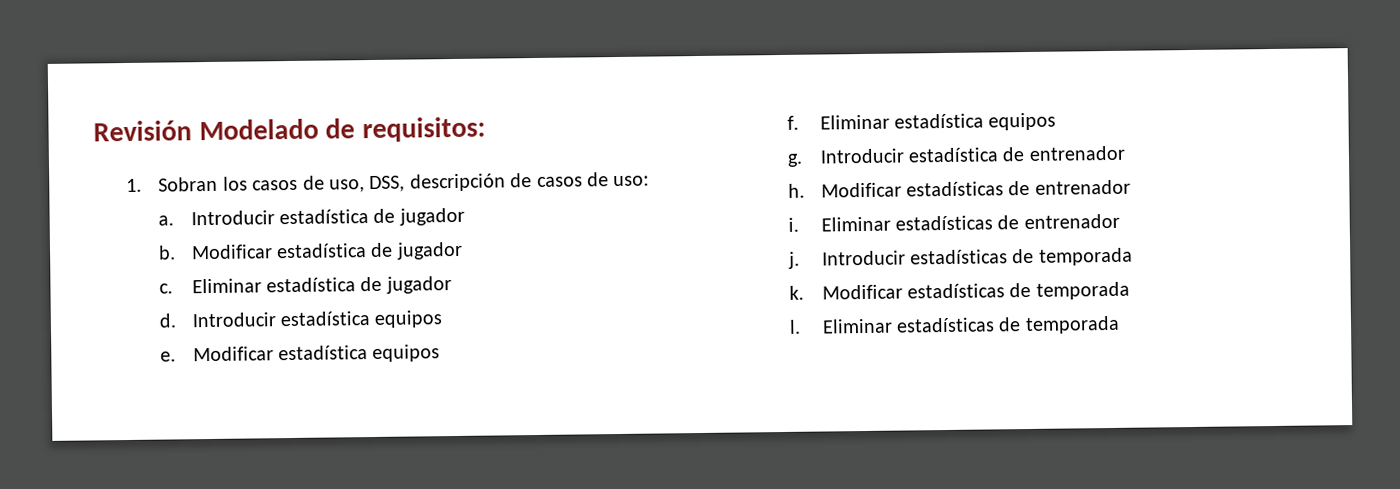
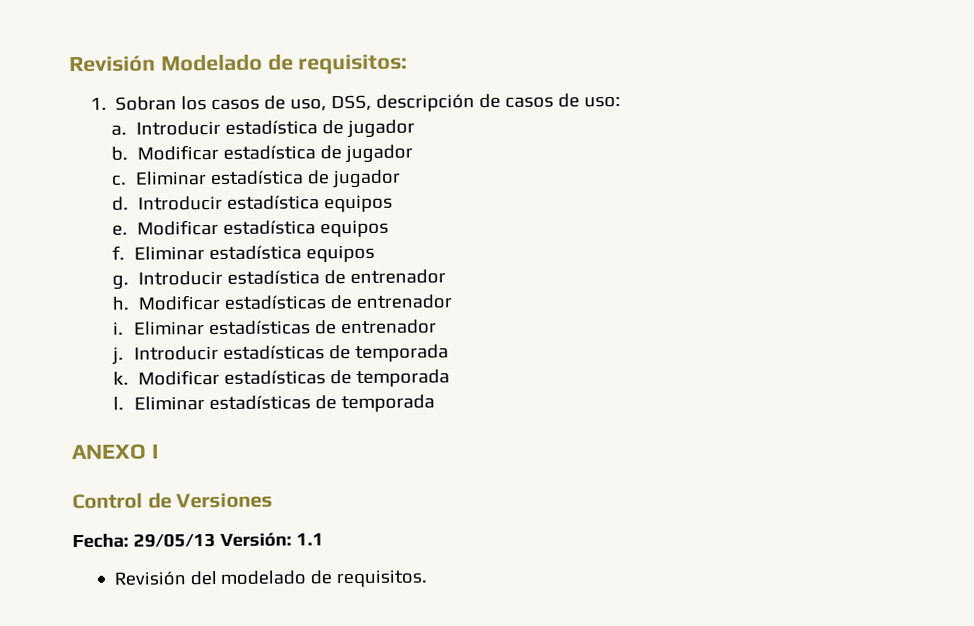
(1120, 325) none -> [71,443,159,461] [72,492,274,510] [72,532,324,549] [113,569,429,588] // ANEXO I // Control de Versiones // Fecha: 29/05/13 Versión: 1.1 // Revisión del modelado de requisitos.

